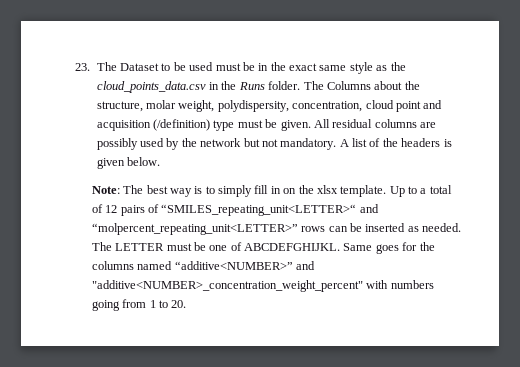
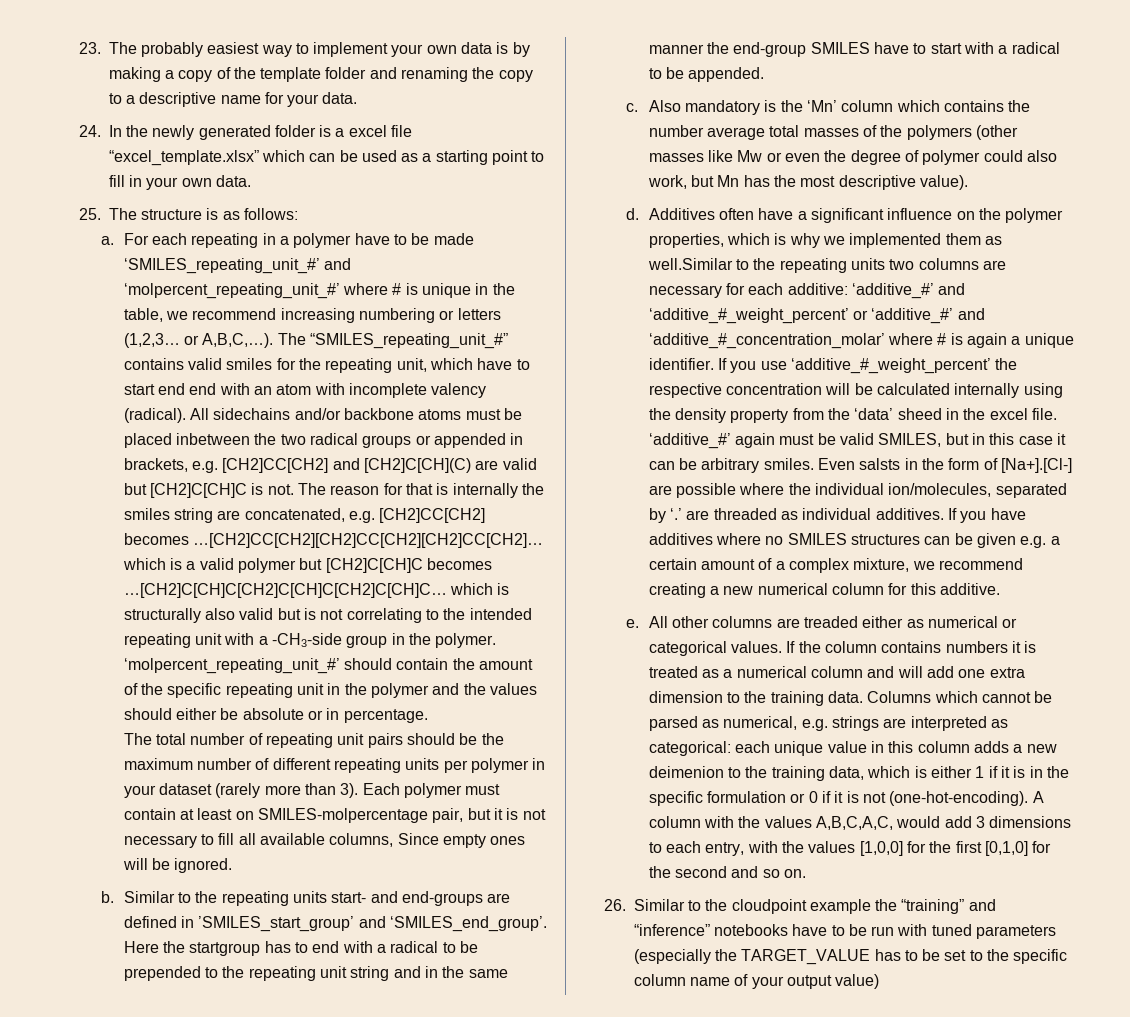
[120,62,406,74] [96,81,420,93] [96,100,443,112] [96,119,437,131] [96,138,452,150] [96,157,161,169] [91,185,452,197] [91,204,379,216] [91,223,462,235] [91,242,435,254] [91,261,315,270] [91,280,434,292] [91,299,187,311] Dataset to be used must be in the exact same style as the cloud_points_data.csv in the Runs folder. The Columns about the structure, molar weight, polydispersity, concentration, cloud point and acquisition (/definition) type must be given. All residual columns are possibly used by the network but not mandatory. A list of the headers is given below. // Note: The best way is to simply fill in on the xlsx template. Up to a total of 12 pairs of “SMILES_repeating_unit<LETTER>“ and “molpercent_repeating_unit<LETTER>” rows can be inserted as needed. The LETTER must be one of ABCDEFGHIJKL. Same goes for the columns named “additive<NUMBER>” and "additive<NUMBER>_concentration_weight_percent" with numbers going from 1 to 20. -> [140,42,530,57] [108,67,533,82] [108,92,358,107] [78,125,413,140] [108,150,545,166] [108,175,251,190] [78,208,298,220] [101,233,474,248] [123,258,352,274] [123,283,515,299] [123,308,501,323] [123,333,508,349] [123,358,530,373] [123,383,487,398] [123,408,522,423] [123,433,524,448] [123,458,537,473] [123,483,544,498] [123,508,486,523] [123,533,544,548] [122,558,492,573] [123,583,510,598] [123,608,532,623] [123,633,497,648] [123,658,533,674] [123,683,537,698] [123,708,428,723] [123,733,504,748] [123,758,546,773] [123,783,501,798] [123,808,546,823] [123,833,526,848] [122,858,233,873] [101,891,511,906] [123,916,547,932] [123,941,478,956] [123,966,508,981] [648,42,1060,57] [648,67,765,82] [626,100,1031,115] [648,125,1018,140] [648,150,1057,165] [647,175,968,190] [626,208,1064,223] [648,233,1002,248] [647,258,1006,273] [648,283,966,299] [648,308,985,324] [648,333,1074,349] [648,358,1018,374] [648,383,1063,398] [648,408,1057,423] [648,433,1066,449] [648,458,1072,473] [648,483,1067,498] [648,508,1026,523] [648,533,1060,548] [648,558,1023,573] [648,583,1000,598] [626,616,1018,628] [648,641,1037,656] [648,666,1025,678] [648,691,1053,706] [648,716,1008,731] [648,741,1057,756] [648,766,1069,781] [648,791,1044,806] [648,816,1072,830] [648,841,1052,856] [648,866,806,878] [603,899,996,914] [633,924,1057,939] [633,949,1068,965] [633,974,880,989] probably easiest way to implement your own data is by making a copy of the template folder and renaming the copy to a descriptive name for your data. // 24. In the newly generated folder is a excel file “excel_template.xlsx” which can be used as a starting point to fill in your own data. // 25. The structure is as follows: // a. For each repeating in a polymer have to be made ‘SMILES_repeating_unit_#’ and ‘molpercent_repeating_unit_#’ where # is unique in the table, we recommend increasing numbering or letters (1,2,3… or A,B,C,…). The “SMILES_repeating_unit_#” contains valid smiles for the repeating unit, which have to start end end with an atom with incomplete valency (radical). All sidechains and/or backbone atoms must be placed inbetween the two radical groups or appended in brackets, e.g. [CH2]CC[CH2] and [CH2]C[CH](C) are valid but [CH2]C[CH]C is not. The reason for that is internally the smiles string are concatenated, e.g. [CH2]CC[CH2] becomes …[CH2]CC[CH2][CH2]CC[CH2][CH2]CC[CH2]… which is a valid polymer but [CH2]C[CH]C becomes …[CH2]C[CH]C[CH2]C[CH]C[CH2]C[CH]C… which is structurally also valid but is not correlating to the intended repeating unit with a -CH3-side group in the polymer. ‘molpercent_repeating_unit_#’ should contain the amount of the specific repeating unit in the polymer and the values should either be absolute or in percentage. // The total number of repeating unit pairs should be the maximum number of different repeating units per polymer in your dataset (rarely more than 3). Each polymer must contain at least on SMILES-molpercentage pair, but it is not necessary to fill all available columns, Since empty ones will be ignored. // b. Similar to the repeating units start- and end-groups are defined in ’SMILES_start_group’ and ‘SMILES_end_group’. Here the startgroup has to end with a radical to be prepended to the repeating unit string and in the same manner the end-group SMILES have to start with a radical to be appended. // c. Also mandatory is the ‘Mn’ column which contains the number average total masses of the polymers (other masses like Mw or even the degree of polymer could also work, but Mn has the most descriptive value). // d. Additives often have a significant influence on the polymer properties, which is why we implemented them as well.Similar to the repeating units two columns are necessary for each additive: ‘additive_#’ and ‘additive_#_weight_percent’ or ‘additive_#’ and ‘additive_#_concentration_molar’ where # is again a unique identifier. If you use ‘additive_#_weight_percent’ the respective concentration will be calculated internally using the density property from the ‘data’ sheed in the excel file. ‘additive_#’ again must be valid SMILES, but in this case it can be arbitrary smiles. Even salsts in the form of [Na+].[Cl-] are possible where the individual ion/molecules, separated by ‘.’ are threaded as individual additives. If you have additives where no SMILES structures can be given e.g. a certain amount of a complex mixture, we recommend creating a new numerical column for this additive. // e. All other columns are treaded either as numerical or categorical values. If the column contains numbers it is treated as a numerical column and will add one extra dimension to the training data. Columns which cannot be parsed as numerical, e.g. strings are interpreted as categorical: each unique value in this column adds a new deimenion to the training data, which is either 1 if it is in the specific formulation or 0 if it is not (one-hot-encoding). A column with the values A,B,C,A,C, would add 3 dimensions to each entry, with the values [1,0,0] for the first [0,1,0] for the second and so on. // 26. Similar to the cloudpoint example the “training” and “inference” notebooks have to be run with tuned parameters (especially the TARGET_VALUE has to be set to the specific column name of your output value)

